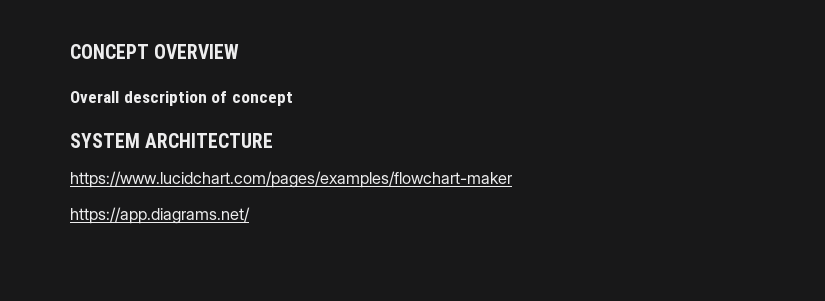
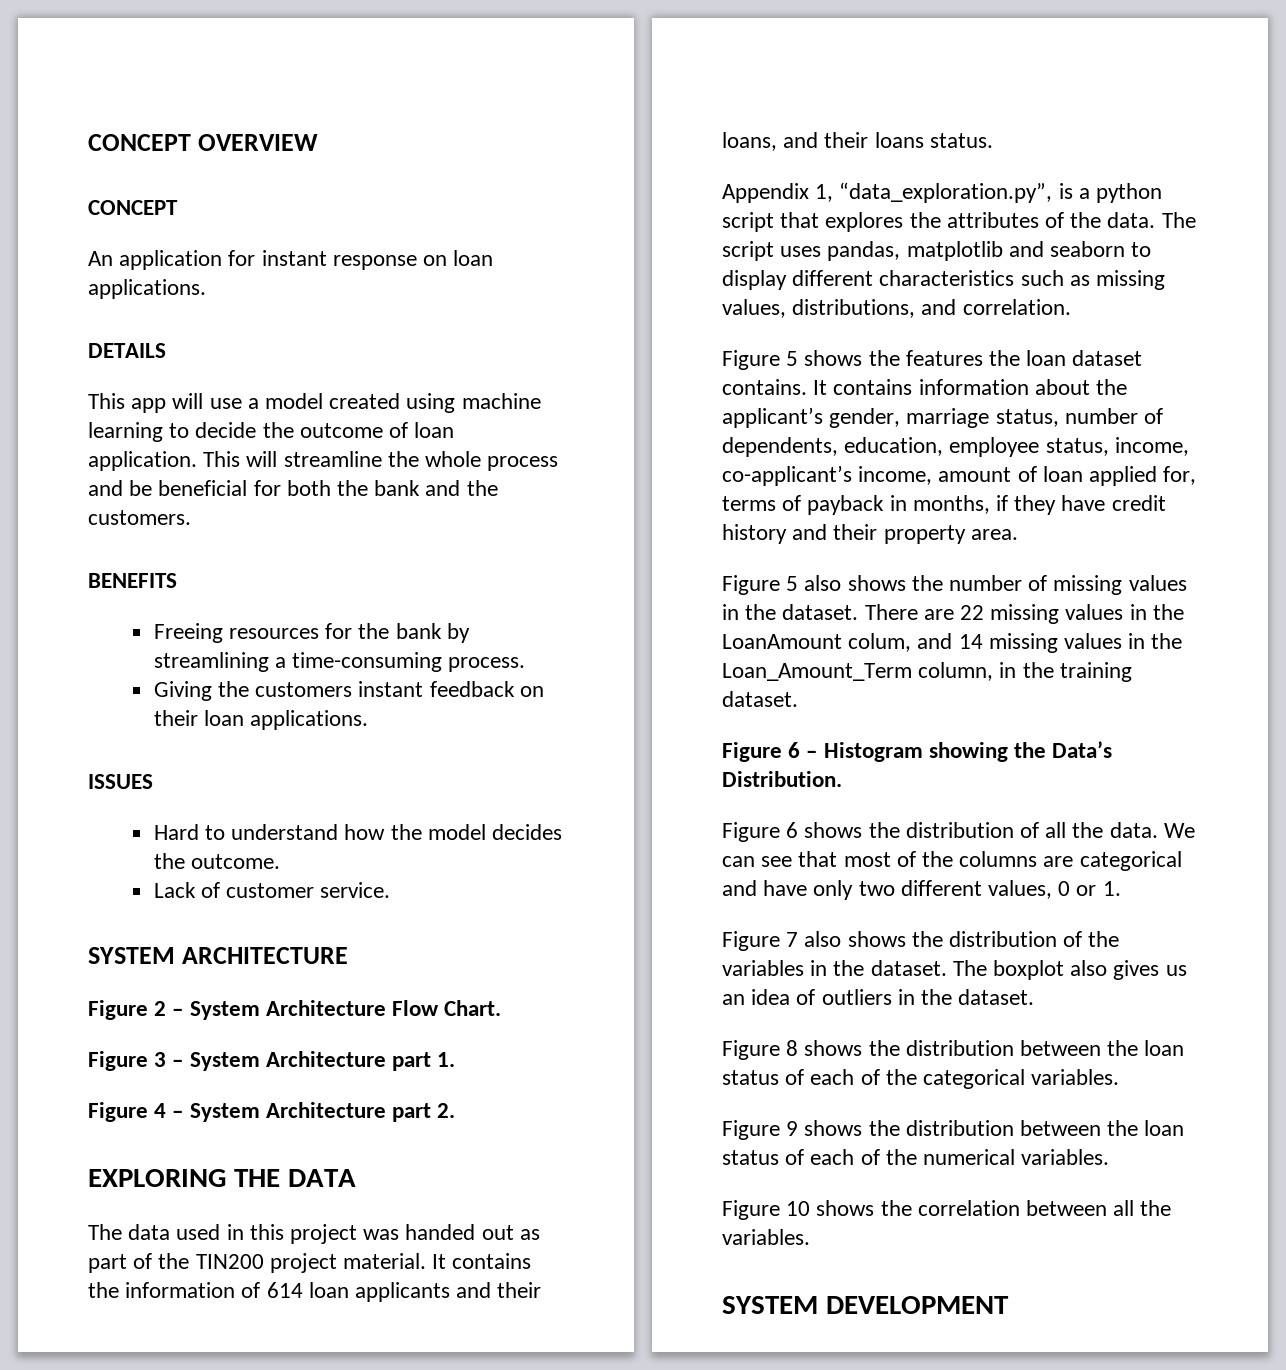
[70,91,293,106] [70,133,274,148] [70,171,512,188] [70,207,250,224] Overall description of concept // SYSTEM ARCHITECTURE // https://www.lucidchart.com/pages/examples/flowchart-maker // https://app.diagrams.net/ -> [88,200,178,215] [88,250,494,270] [88,279,206,299] [88,343,166,358] [88,393,541,413] [88,422,455,442] [88,451,559,471] [88,480,498,496] [88,510,191,525] [88,573,177,588] [153,623,470,643] [153,652,526,672] [153,681,544,701] [153,710,369,730] [88,774,153,789] [153,824,563,840] [153,853,281,869] [153,882,391,898] [88,947,349,964] [88,1000,502,1020] [88,1051,456,1071] [88,1102,456,1122] [88,1169,356,1187] [88,1224,540,1244] [88,1253,532,1273] [88,1282,542,1302] [722,132,993,151] [722,182,1163,203] [722,212,1196,232] [722,241,1152,261] [722,270,1166,290] [722,299,1071,318] [722,350,1143,370] [722,379,1128,395] [722,407,1164,428] [722,437,1189,457] [722,465,1197,486] [722,495,1166,515] [722,524,1018,544] [722,575,1187,595] [722,604,1184,624] [722,633,1183,653] [722,662,1132,682] [722,691,798,707] [722,741,1113,762] [722,771,842,787] [722,822,1195,842] [722,851,1182,871] [722,880,1121,900] [722,931,1120,951] [722,960,1187,980] [722,989,1035,1005] [722,1040,1185,1060] [722,1069,1120,1089] [722,1120,1185,1140] [722,1149,1110,1165] [722,1200,1172,1220] [722,1229,810,1245] [722,1296,1009,1314] CONCEPT // An application for instant response on loan applications. // DETAILS // This app will use a model created using machine learning to decide the outcome of loan application. This will streamline the whole process and be beneficial for both the bank and the customers. // BENEFITS // Freeing resources for the bank by streamlining a time-consuming process. // Giving the customers instant feedback on their loan applications. // ISSUES // Hard to understand how the model decides the outcome. // Lack of customer service. // SYSTEM ARCHITECTURE // Figure 2 – System Architecture Flow Chart. // Figure 3 – System Architecture part 1. // Figure 4 – System Architecture part 2. // EXPLORING THE DATA // The data used in this project was handed out as part of the TIN200 project material. It contains the information of 614 loan applicants and their loans, and their loans status. // Appendix 1, “data_exploration.py”, is a python script that explores the attributes of the data. The script uses pandas, matplotlib and seaborn to display different characteristics such as missing values, distributions, and correlation. // Figure 5 shows the features the loan dataset contains. It contains information about the applicant’s gender, marriage status, number of dependents, education, employee status, income, co-applicant’s income, amount of loan applied for, terms of payback in months, if they have credit history and their property area. // Figure 5 also shows the number of missing values in the dataset. There are 22 missing values in the LoanAmount colum, and 14 missing values in the Loan_Amount_Term column, in the training dataset. // Figure 6 – Histogram showing the Data’s Distribution. // Figure 6 shows the distribution of all the data. We can see that most of the columns are categorical and have only two different values, 0 or 1. // Figure 7 also shows the distribution of the variables in the dataset. The boxplot also gives us an idea of outliers in the dataset. // Figure 8 shows the distribution between the loan status of each of the categorical variables. // Figure 9 shows the distribution between the loan status of each of the numerical variables. // Figure 10 shows the correlation between all the variables. // SYSTEM DEVELOPMENT

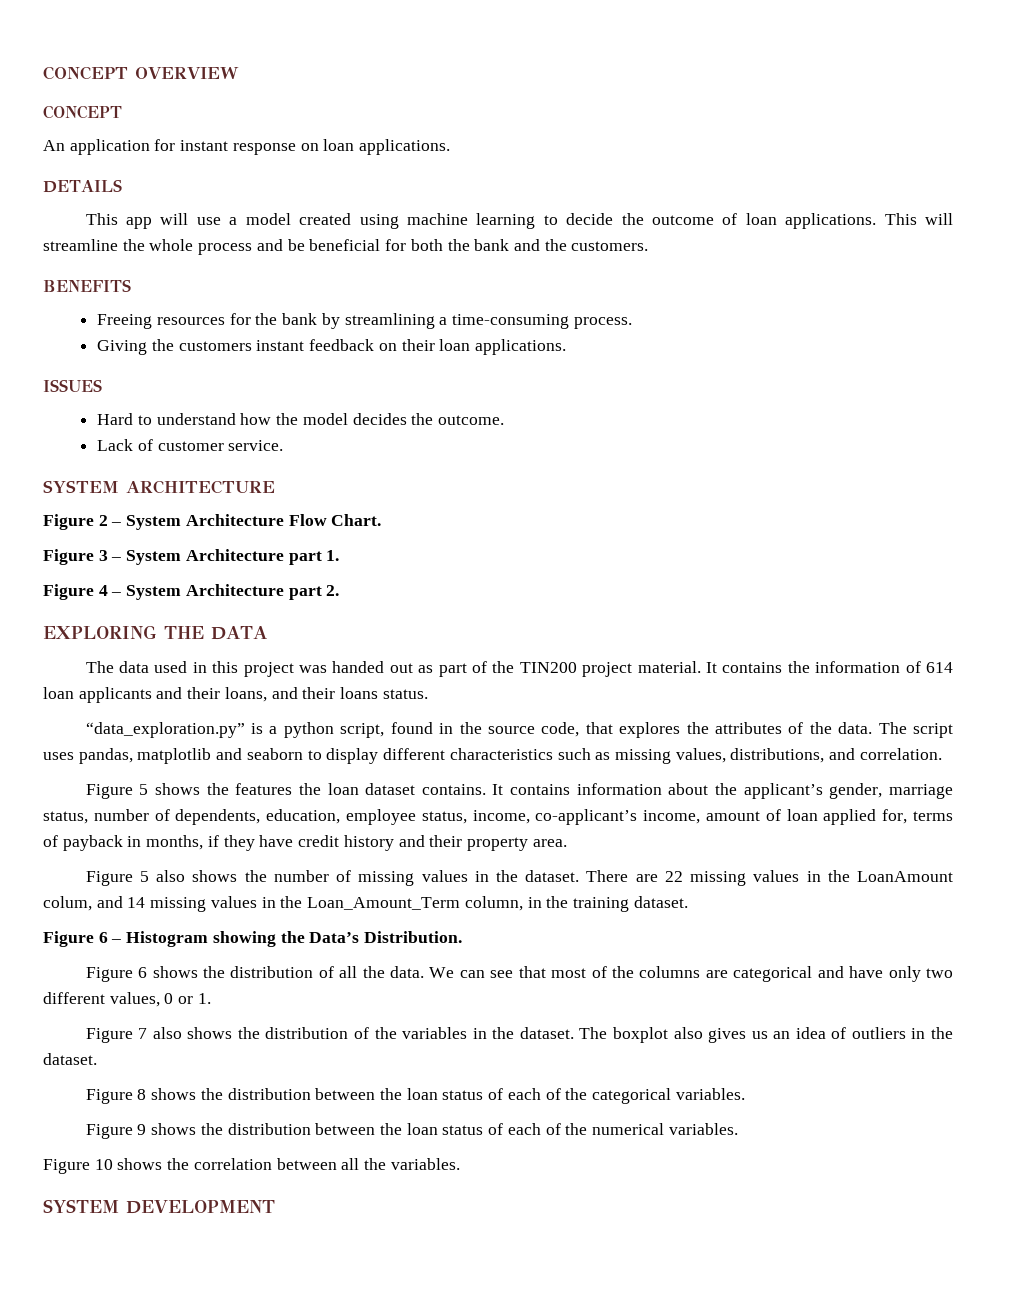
[88,451,197,471] application. -> [785,213,877,229] applications.
[722,182,1163,203] [722,212,774,232] Appendix 1, “data_exploration.py”, is a python script -> [85,722,580,738] “data_exploration.py” is a python script, found in the source code,

